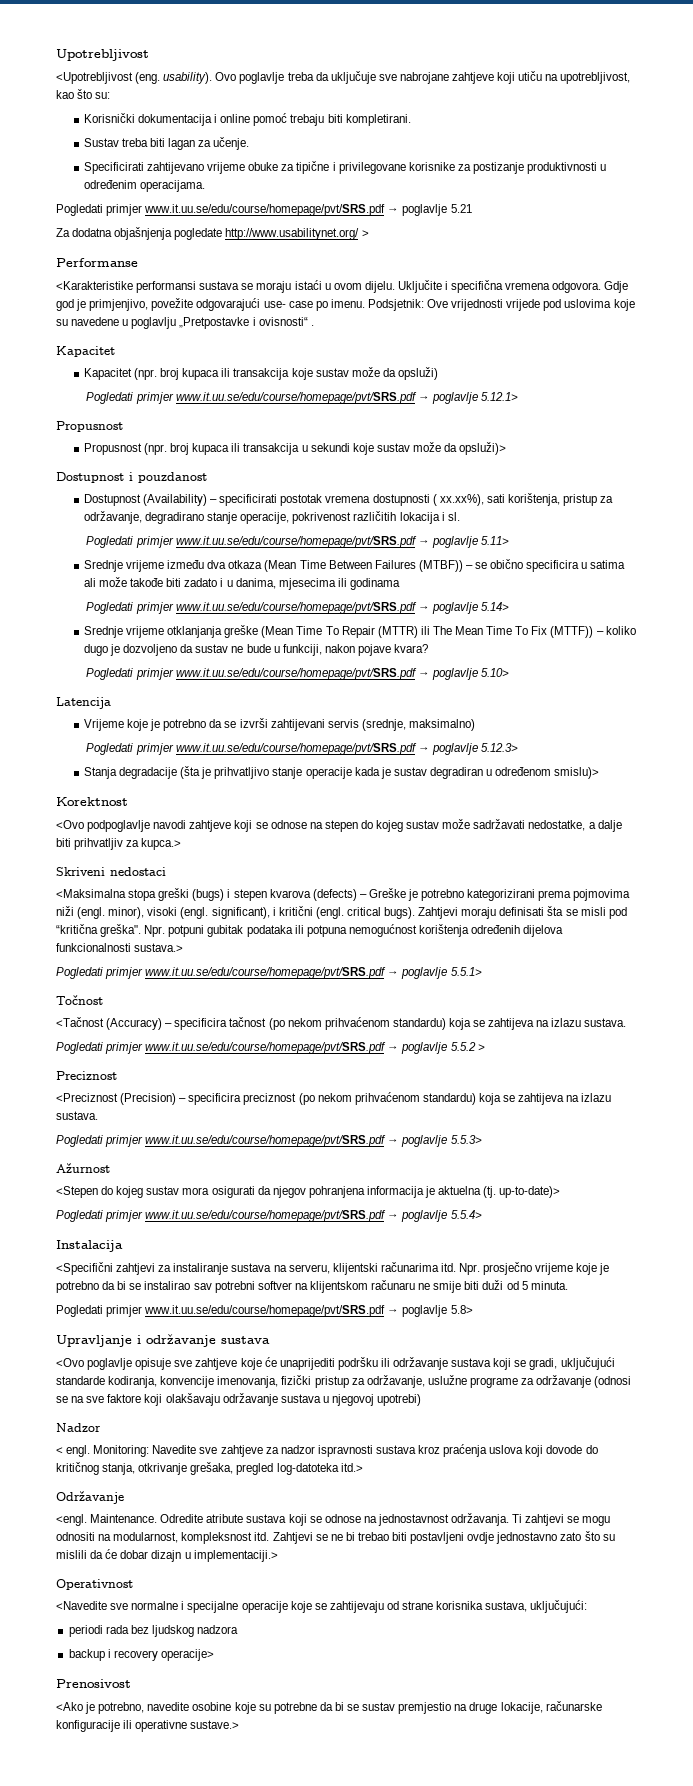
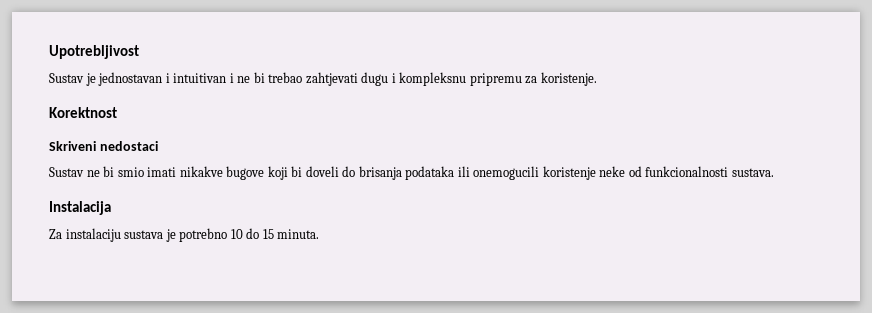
[56,71,631,84] [56,89,111,99] [83,113,411,126] [83,137,250,150] [83,161,607,174] [83,180,205,192] [56,204,472,216] [56,227,369,240] [56,258,138,267] [56,280,629,293] [56,298,635,311] [56,317,314,329] [56,346,115,357] [83,367,438,380] [86,392,518,404] [56,421,123,432] [83,442,507,455] [56,472,207,483] [83,493,614,506] [83,511,460,524] [86,536,509,548] [83,559,626,572] [83,577,400,590] [86,602,509,614] [83,625,636,638] [83,644,429,656] [86,668,509,680] [56,697,111,709] [83,718,475,731] [86,743,518,755] [83,766,600,779] [56,797,128,806] [56,819,622,832] [56,838,182,850] [56,867,166,876] [56,888,631,901] [56,906,627,919] [56,924,564,937] [56,943,184,952] [56,967,482,979] [56,995,103,1005] [56,1017,627,1030] [56,1042,485,1054] [56,1071,117,1080] [56,1092,612,1105] [56,1111,98,1120] [56,1135,482,1147] [56,1163,110,1173] [56,1186,561,1198] [56,1210,482,1222] [56,1240,123,1252] [56,1262,610,1275] [56,1280,568,1293] [56,1305,473,1317] [56,1334,270,1347] [56,1357,615,1370] [56,1375,632,1388] [56,1393,422,1406] [56,1423,101,1432] [56,1444,598,1457] [56,1462,363,1475] [56,1491,124,1504] [56,1513,611,1526] [56,1531,615,1544] [56,1549,278,1562] [56,1579,133,1590] [56,1600,588,1613] [68,1625,239,1637] [68,1649,214,1661] [56,1679,131,1688] [56,1701,602,1714] [56,1720,240,1732] <Upotrebljivost (eng. usability). Ovo poglavlje treba da uključuje sve nabrojane zahtjeve koji utiču na upotrebljivost, kao što su: // Korisnički dokumentacija i online pomoć trebaju biti kompletirani. // Sustav treba biti lagan za učenje. // Specificirati zahtijevano vrijeme obuke za tipične i privilegovane korisnike za postizanje produktivnosti u određenim operacijama. // Pogledati primjer www.it.uu.se/edu/course/homepage/pvt/SRS.pdf → poglavlje 5.21 // Za dodatna objašnjenja pogledate http://www.usabilitynet.org/ > // Performanse // <Karakteristike performansi sustava se moraju istaći u ovom dijelu. Uključite i specifična vremena odgovora. Gdje god je primjenjivo, povežite odgovarajući use- case po imenu. Podsjetnik: Ove vrijednosti vrijede pod uslovima koje su navedene u poglavlju „Pretpostavke i ovisnosti“ . // Kapacitet // Kapacitet (npr. broj kupaca ili transakcija koje sustav može da opsluži) // Pogledati primjer www.it.uu.se/edu/course/homepage/pvt/SRS.pdf → poglavlje 5.12.1> // Propusnost // Propusnost (npr. broj kupaca ili transakcija u sekundi koje sustav može da opsluži)> // Dostupnost i pouzdanost // Dostupnost (Availability) – specificirati postotak vremena dostupnosti ( xx.xx%), sati korištenja, pristup za održavanje, degradirano stanje operacije, pokrivenost različitih lokacija i sl. // Pogledati primjer www.it.uu.se/edu/course/homepage/pvt/SRS.pdf → poglavlje 5.11> // Srednje vrijeme između dva otkaza (Mean Time Between Failures (MTBF)) – se obično specificira u satima ali može takođe biti zadato i u danima, mjesecima ili godinama // Pogledati primjer www.it.uu.se/edu/course/homepage/pvt/SRS.pdf → poglavlje 5.14> // Srednje vrijeme otklanjanja greške (Mean Time To Repair (MTTR) ili The Mean Time To Fix (MTTF)) – koliko dugo je dozvoljeno da sustav ne bude u funkciji, nakon pojave kvara? // Pogledati primjer www.it.uu.se/edu/course/homepage/pvt/SRS.pdf → poglavlje 5.10> // Latencija // Vrijeme koje je potrebno da se izvrši zahtijevani servis (srednje, maksimalno) // Pogledati primjer www.it.uu.se/edu/course/homepage/pvt/SRS.pdf → poglavlje 5.12.3> // Stanja degradacije (šta je prihvatljivo stanje operacije kada je sustav degradiran u određenom smislu)> // Korektnost // <Ovo podpoglavlje navodi zahtjeve koji se odnose na stepen do kojeg sustav može sadržavati nedostatke, a dalje biti prihvatljiv za kupca.> // Skriveni nedostaci // <Maksimalna stopa greški (bugs) i stepen kvarova (defects) – Greške je potrebno kategorizirani prema pojmovima niži (engl. minor), visoki (engl. significant), i kritični (engl. critical bugs). Zahtjevi moraju definisati šta se misli pod “kritična greška". Npr. potpuni gubitak podataka ili potpuna nemogućnost korištenja određenih dijelova funkcionalnosti sustava.> // Pogledati primjer www.it.uu.se/edu/course/homepage/pvt/SRS.pdf → poglavlje 5.5.1> // Točnost // <Tačnost (Accuracy) – specificira tačnost (po nekom prihvaćenom standardu) koja se zahtijeva na izlazu sustava. // Pogledati primjer www.it.uu.se/edu/course/homepage/pvt/SRS.pdf → poglavlje 5.5.2 > // Preciznost // <Preciznost (Precision) – specificira preciznost (po nekom prihvaćenom standardu) koja se zahtijeva na izlazu sustava. // Pogledati primjer www.it.uu.se/edu/course/homepage/pvt/SRS.pdf → poglavlje 5.5.3> // Ažurnost // <Stepen do kojeg sustav mora osigurati da njegov pohranjena informacija je aktuelna (tj. up-to-date)> // Pogledati primjer www.it.uu.se/edu/course/homepage/pvt/SRS.pdf → poglavlje 5.5.4> // Instalacija // <Specifični zahtjevi za instaliranje sustava na serveru, klijentski računarima itd. Npr. prosječno vrijeme koje je potrebno da bi se instalirao sav potrebni softver na klijentskom računaru ne smije biti duži od 5 minuta. // Pogledati primjer www.it.uu.se/edu/course/homepage/pvt/SRS.pdf → poglavlje 5.8> // Upravljanje i održavanje sustava // <Ovo poglavlje opisuje sve zahtjeve koje će unaprijediti podršku ili održavanje sustava koji se gradi, uključujući standarde kodiranja, konvencije imenovanja, fizički pristup za održavanje, uslužne programe za održavanje (odnosi se na sve faktore koji olakšavaju održavanje sustava u njegovoj upotrebi) // Nadzor // < engl. Monitoring: Navedite sve zahtjeve za nadzor ispravnosti sustava kroz praćenja uslova koji dovode do kritičnog stanja, otkrivanje grešaka, pregled log-datoteka itd.> // Održavanje // <engl. Maintenance. Odredite atribute sustava koji se odnose na jednostavnost održavanja. Ti zahtjevi se mogu odnositi na modularnost, kompleksnost itd. Zahtjevi se ne bi trebao biti postavljeni ovdje jednostavno zato što su mislili da će dobar dizajn u implementaciji.> // Operativnost // <Navedite sve normalne i specijalne operacije koje se zahtijevaju od strane korisnika sustava, uključujući: // periodi rada bez ljudskog nadzora // backup i recovery operacije> // Prenosivost // <Ako je potrebno, navedite osobine koje su potrebne da bi se sustav premjestio na druge lokacije, računarske konfiguracije ili operativne sustave.> -> [49,72,597,86] [49,107,117,118] [49,141,158,151] [49,166,774,180] [49,201,111,215] [49,228,320,242] Sustav je jednostavan i intuitivan i ne bi trebao zahtjevati dugu i kompleksnu pripremu za koristenje. // Korektnost // Skriveni nedostaci // Sustav ne bi smio imati nikakve bugove koji bi doveli do brisanja podataka ili onemogucili koristenje neke od funkcionalnosti sustava. // Instalacija // Za instalaciju sustava je potrebno 10 do 15 minuta.

